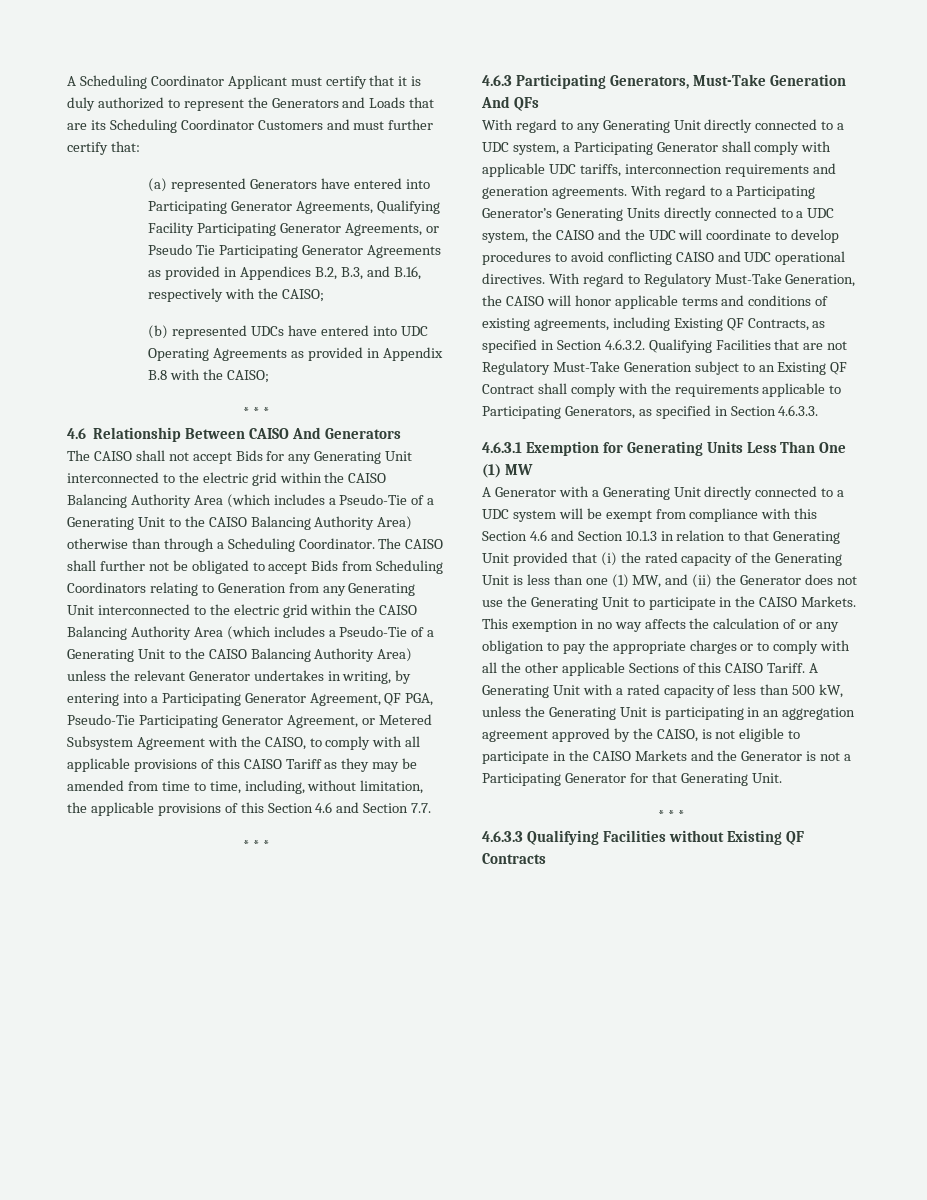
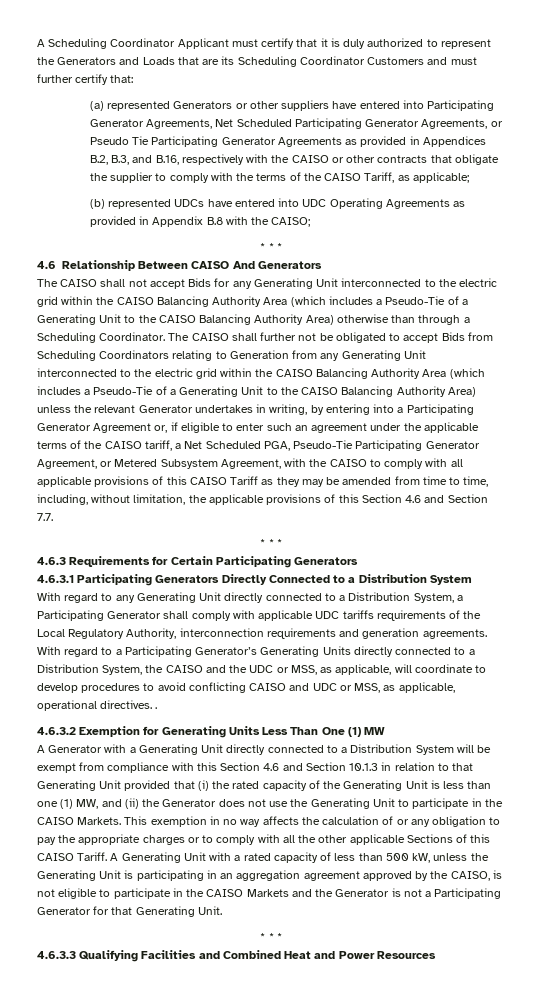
(318, 184) none -> [235,100,330,111] or other suppliers
[377,200,441,214] [148,222,195,236] Qualifying Facility -> [215,119,292,127] Net Scheduled
[282,289,325,302] CAISO; -> [291,154,499,165] [89,172,469,183] CAISO or other contracts that obligate the supplier to comply with the terms of the CAISO Tariff, as applicable;
[309,693,402,706] Agreement, QF -> [93,422,479,433] [37,440,261,451] Agreement or, if eligible to enter such an agreement under the applicable terms of the CAISO tariff, a Net Scheduled
[136,736,306,750] Agreement with the CAISO, -> [220,458,367,469] Agreement, with the CAISO
[515,74,846,89] [481,96,539,111] Participating Generators, Must-Take Generation And QFs -> [69,556,359,568] [37,574,472,586] Requirements for Certain Participating Generators // 4.6.3.1 Participating Generators Directly Connected to a Distribution System
[482,142,559,155] UDC system, -> [348,592,454,603] Distribution System,
[579,164,621,177] tariffs, -> [342,610,482,621] [37,628,177,639] tariffs requirements of the Local Regulatory Authority,
[807,208,835,218] [482,231,528,243] UDC system, -> [37,664,143,675] Distribution System,
(676, 235) none -> [276,664,392,675] or MSS, as applicable,
[775,251,846,265] [482,273,856,287] [482,295,829,309] [482,317,826,331] [482,339,848,353] [482,361,848,375] [482,383,842,397] [482,405,819,419] [482,442,522,453] operational directives. With regard to Regulatory Must-Take Generation, the CAISO will honor applicable terms and conditions of existing agreements, including Existing QF Contracts, as specified in Section 4.6.3.2. Qualifying Facilities that are not Regulatory Must-Take Generation subject to an Existing QF Contract shall comply with the requirements applicable to Participating Generators, as specified in Section 4.6.3.3. // 4.6.3.1 -> [339,682,455,693] [37,700,158,711] [37,727,76,735] or MSS, as applicable, operational directives. . // 4.6.3.2
[482,509,556,522] UDC system -> [350,744,454,755] Distribution System
[668,830,804,845] [482,853,546,864] without Existing QF Contracts -> [198,950,436,959] and Combined Heat and Power Resources

